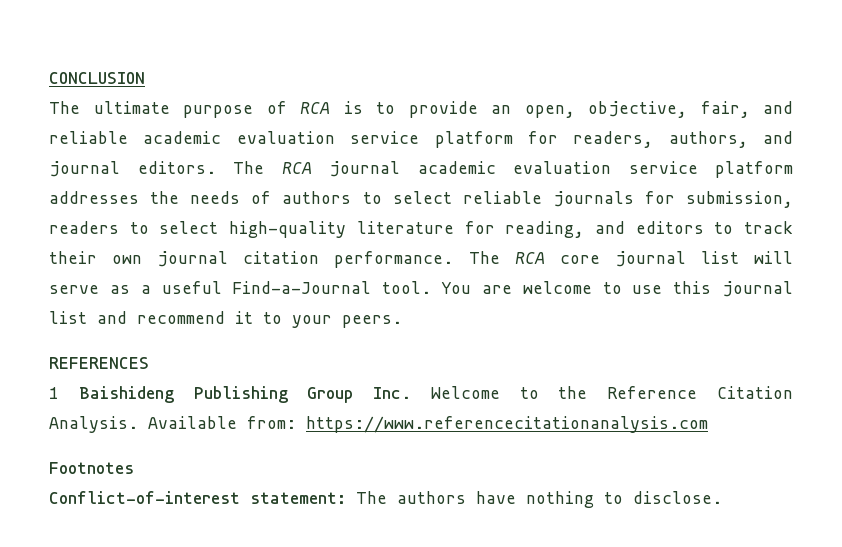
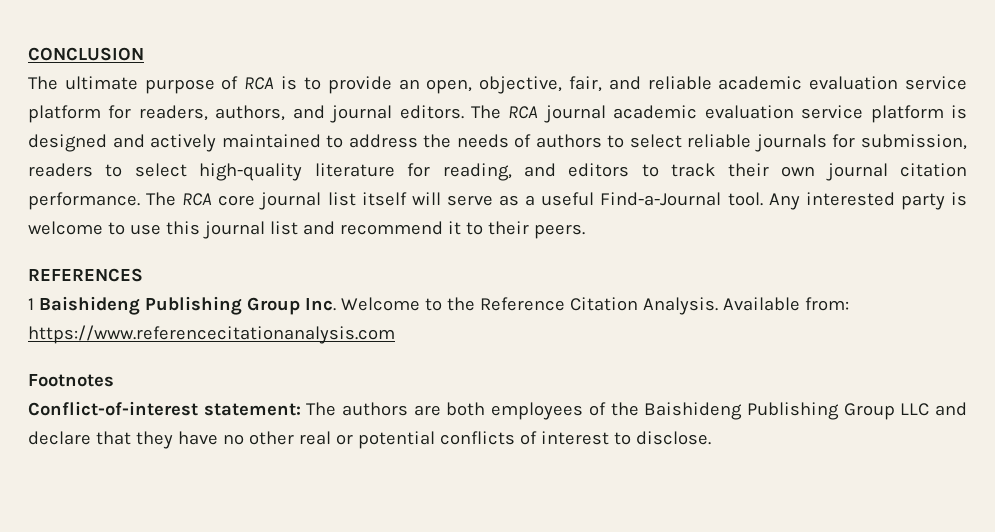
[49,191,139,204] addresses -> [951,105,968,119] [28,134,418,152] is designed and actively maintained to address
(739, 257) none -> [361,192,407,206] itself
[441,282,512,294] You are -> [768,192,968,210] Any interested party is
[292,315,332,328] your -> [487,221,529,235] their
[476,491,594,508] have nothing -> [413,402,968,420] [28,431,609,449] are both employees of the Baishideng Publishing Group LLC and declare that they have no other real or potential conflicts of interest

